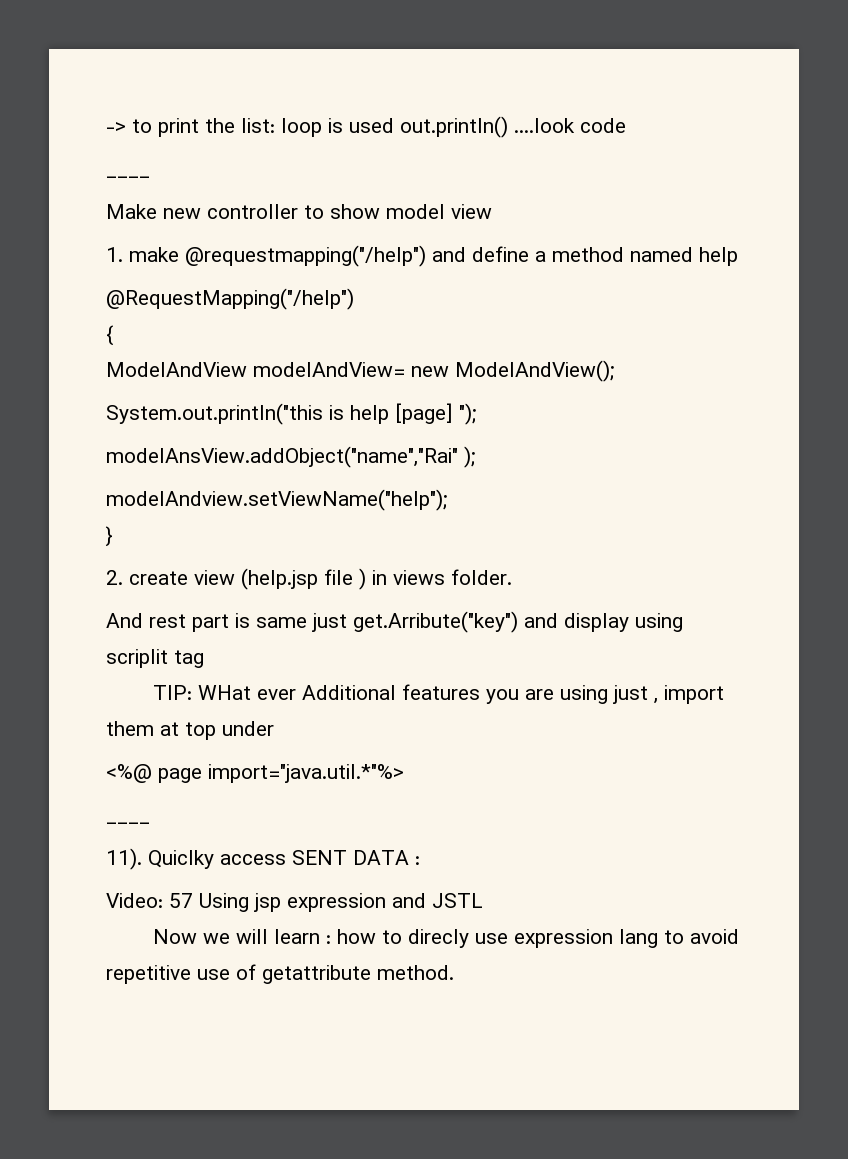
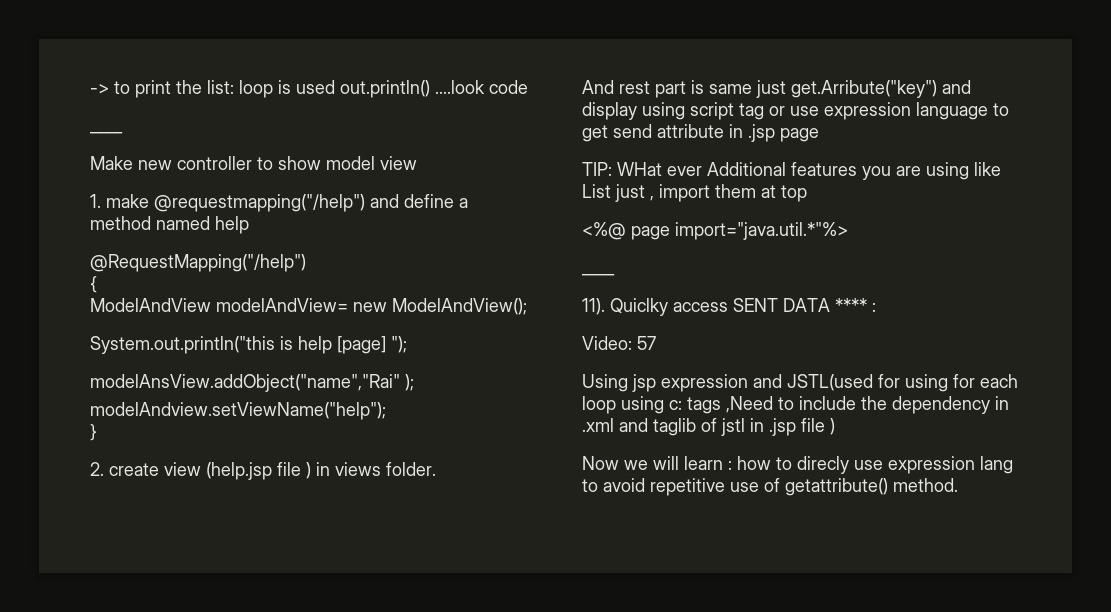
[106,649,168,668] scriplit -> [690,102,734,120] script
(204, 659) none -> [769,102,1009,120] [582,124,819,142] or use expression language to get send attribute in .jsp page
(608, 694) none -> [974,162,1001,176] [582,184,611,198] like List
[222,721,274,736] under -> (807, 193) none
(409, 857) none -> [835,298,867,312] ****
(193, 900) none -> (656, 343) //
[432,893,483,908] JSTL -> [787,374,1018,392] [582,396,1009,414] [582,418,835,436] JSTL(used for using for each loop using c: tags ,Need to include the dependency in .xml and taglib of jstl in .jsp file )
[262,965,371,984] getattribute -> [785,478,888,496] getattribute()

